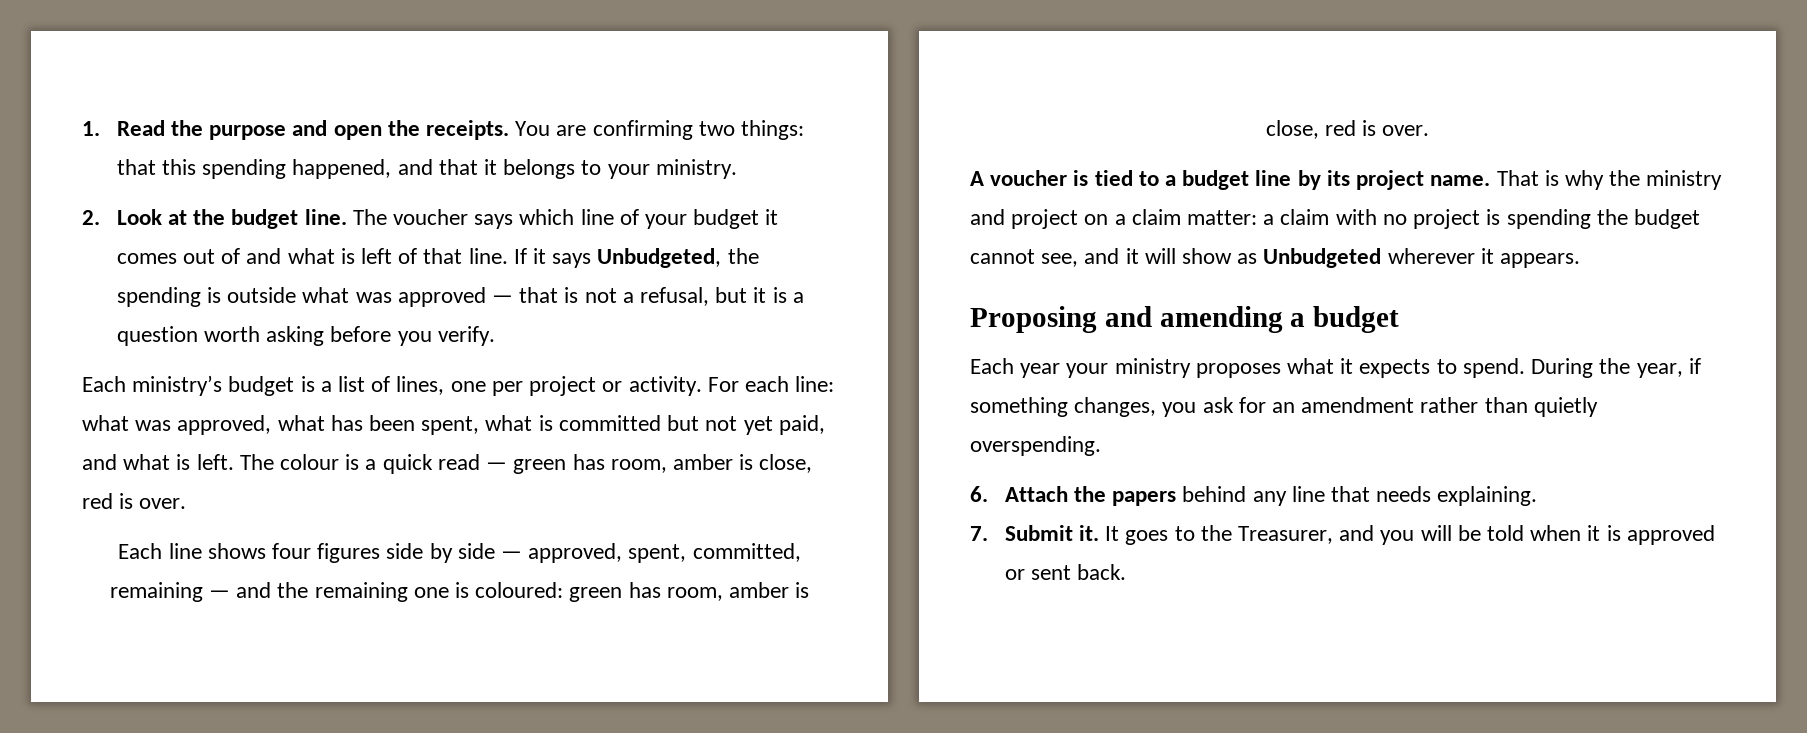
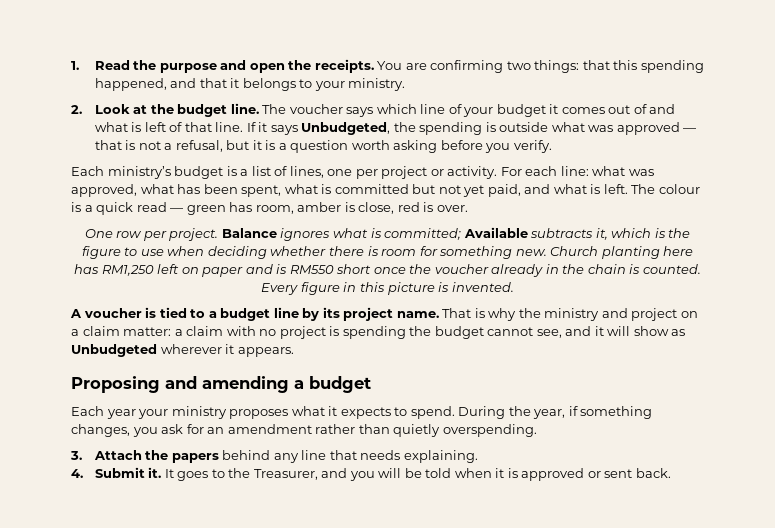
[118,543,801,563] [109,582,810,602] [1265,120,1430,139] Each line shows four figures side by side — approved, spent, committed, remaining — and the remaining one is coloured: green has room, amber is close, red is over. -> [84,227,691,241] [81,246,694,259] [74,264,701,277] [261,282,514,295] One row per project. Balance ignores what is committed; Available subtracts it, which is the figure to use when deciding whether there is room for something new. Church planting here has RM1,250 left on paper and is RM550 short once the voucher already in the chain is counted. Every figure in this picture is invented.
[970,486,988,502] 6. -> [70,451,82,460] 3.
[970,526,988,541] 7. -> [71,469,83,478] 4.

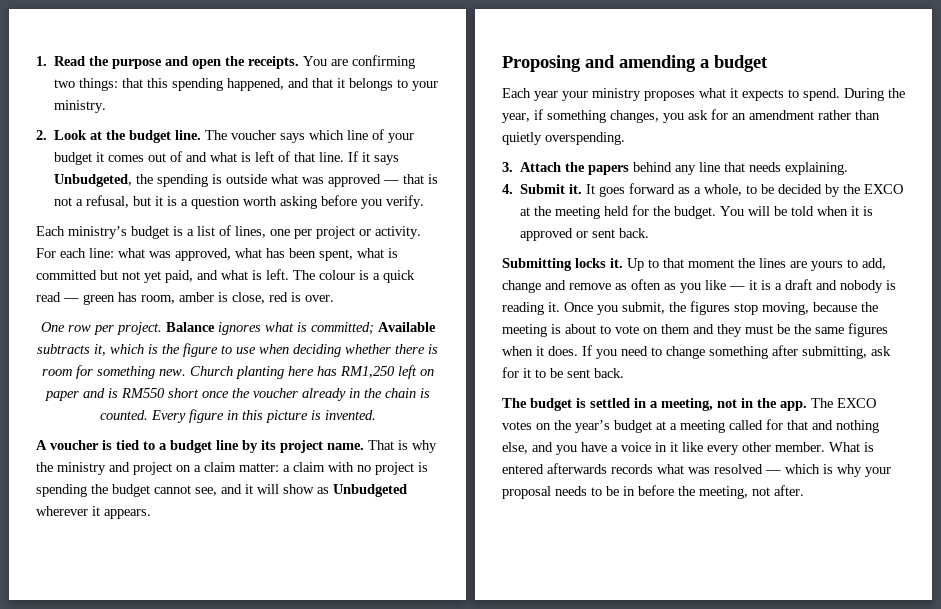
[211,468,375,481] to the Treasurer, and you -> [629,183,904,197] [520,205,745,219] forward as a whole, to be decided by the EXCO at the meeting held for the budget. You
(671, 473) none -> [502,258,886,271] [502,279,896,293] [502,301,878,315] [502,323,888,337] [502,345,891,359] [502,367,624,378] [502,398,876,411] [502,419,879,433] [502,442,874,455] [502,463,891,477] [502,485,804,499] // Submitting locks it. Up to that moment the lines are yours to add, change and remove as often as you like — it is a draft and nobody is reading it. Once you submit, the figures stop moving, because the meeting is about to vote on them and they must be the same figures when it does. If you need to change something after submitting, ask for it to be sent back. // The budget is settled in a meeting, not in the app. The EXCO votes on the year’s budget at a meeting called for that and nothing else, and you have a voice in it like every other member. What is entered afterwards records what was resolved — which is why your proposal needs to be in before the meeting, not after.

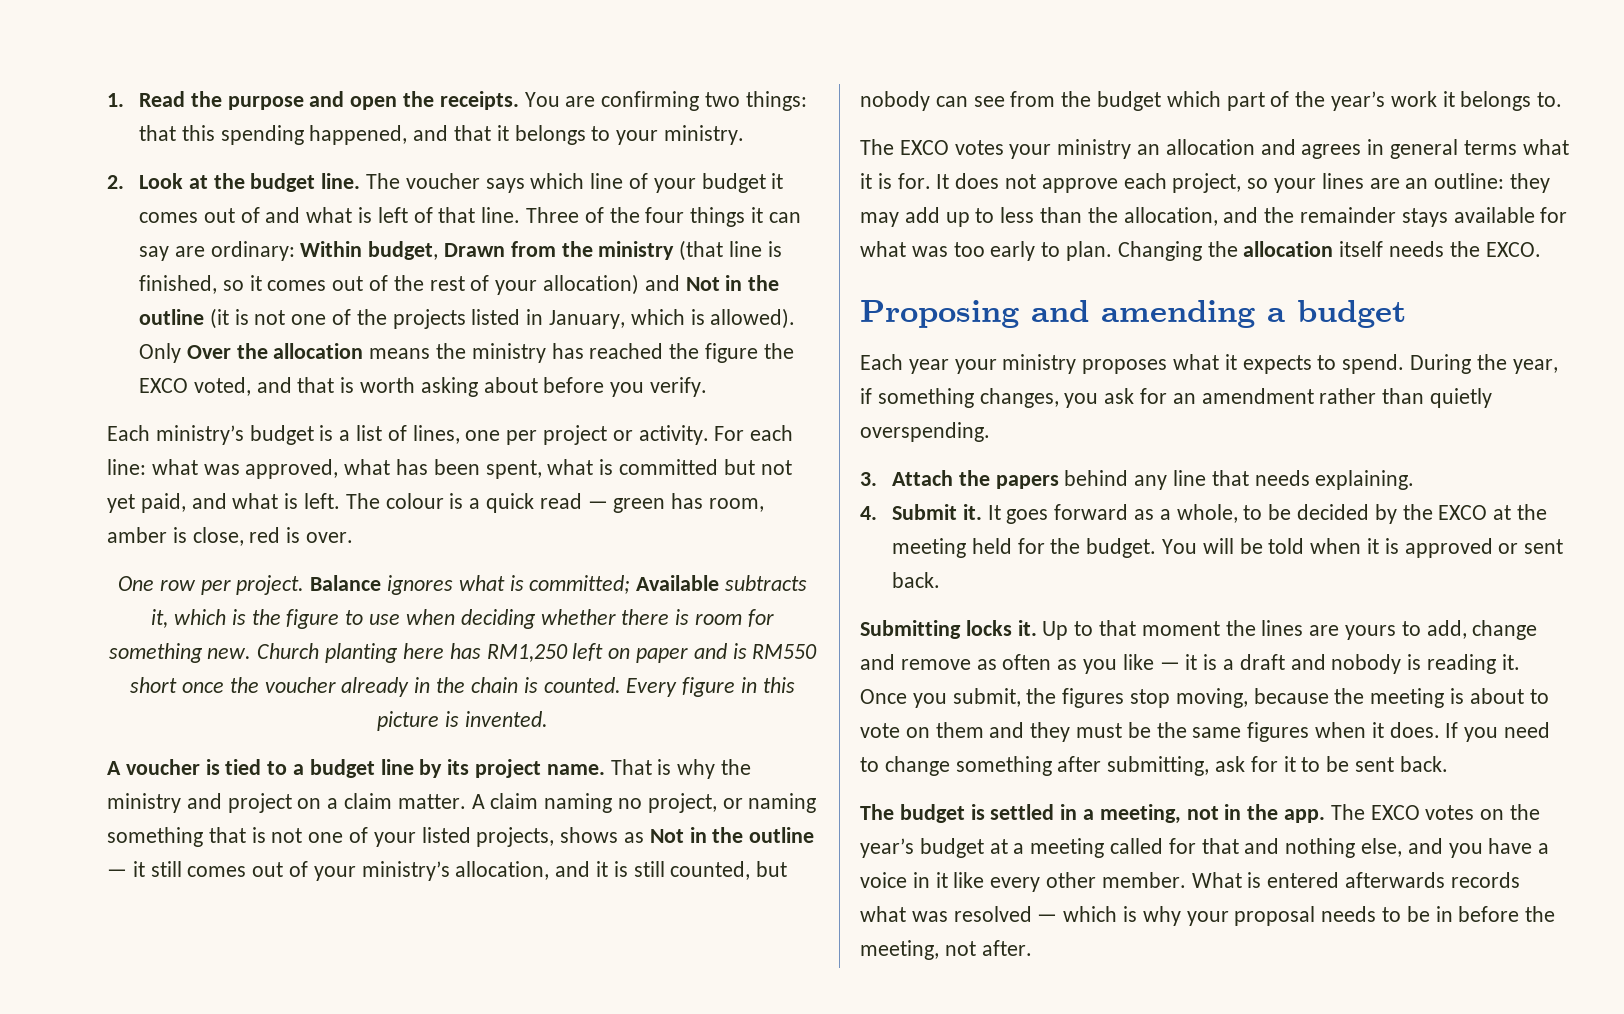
[348,151,400,165] [54,174,439,187] [54,195,241,209] If it says Unbudgeted, the spending is outside what was approved — that is not a refusal, but it is a question -> [525,207,801,227] [138,240,782,261] [138,274,780,295] [138,308,796,329] [138,343,794,363] [138,377,355,396] Three of the four things it can say are ordinary: Within budget, Drawn from the ministry (that line is finished, so it comes out of the rest of your allocation) and Not in the outline (it is not one of the projects listed in January, which is allowed). Only Over the allocation means the ministry has reached the figure the EXCO voted, and that is
(318, 202) none -> [483,377,538,393] about
[239,462,428,475] [36,484,407,497] [36,506,151,519] matter: a claim with no project is spending the budget cannot see, and it will show as Unbudgeted wherever it appears. -> [397,793,817,813] [107,827,815,847] [107,861,788,881] [860,91,1563,111] [860,139,1569,159] [860,173,1551,193] [860,207,1568,227] [860,241,1541,261] matter. A claim naming no project, or naming something that is not one of your listed projects, shows as Not in the outline — it still comes out of your ministry’s allocation, and it is still counted, but nobody can see from the budget which part of the year’s work it belongs to. // The EXCO votes your ministry an allocation and agrees in general terms what it is for. It does not approve each project, so your lines are an outline: they may add up to less than the allocation, and the remainder stays available for what was too early to plan. Changing the allocation itself needs the EXCO.

